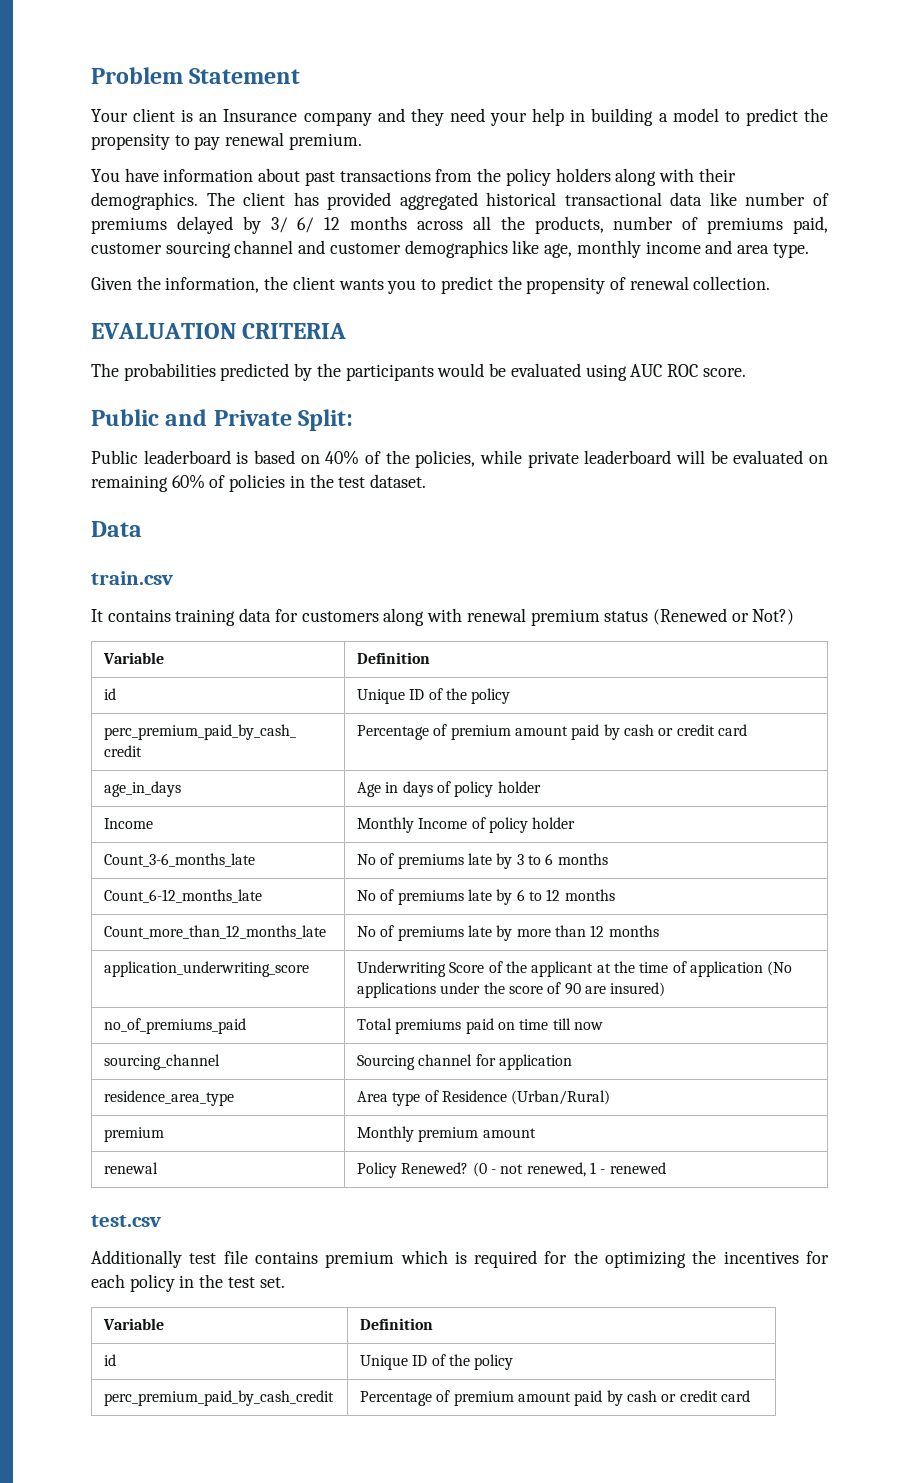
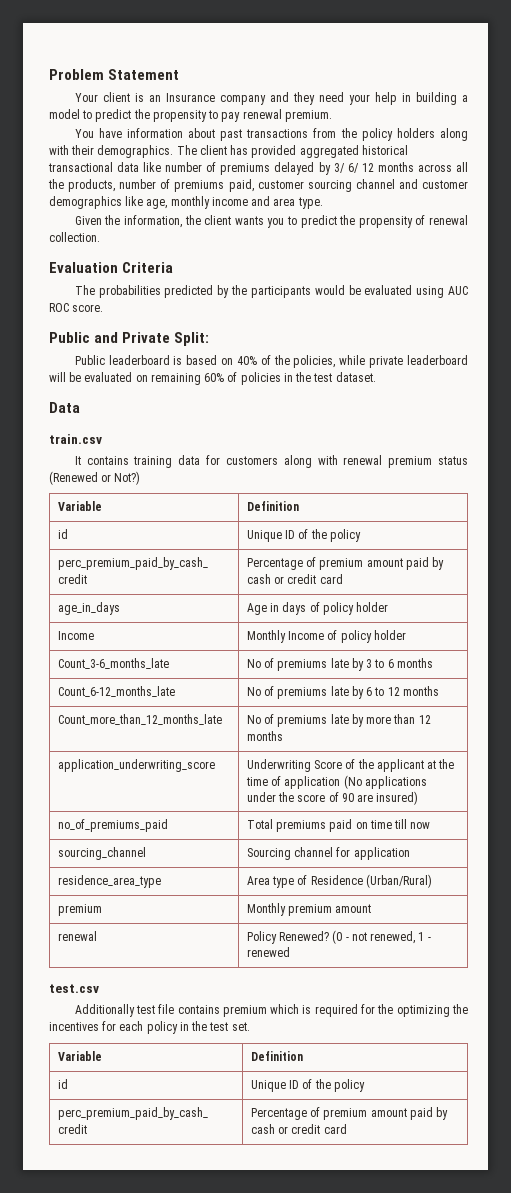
[91,323,347,339] EVALUATION CRITERIA -> [49,262,174,273] Evaluation Criteria

